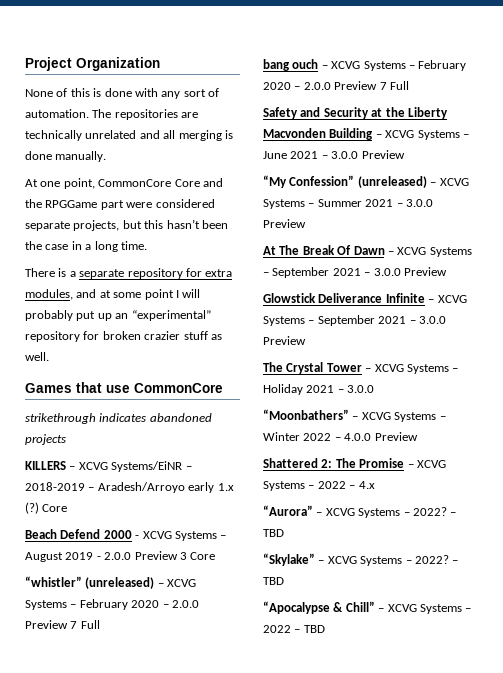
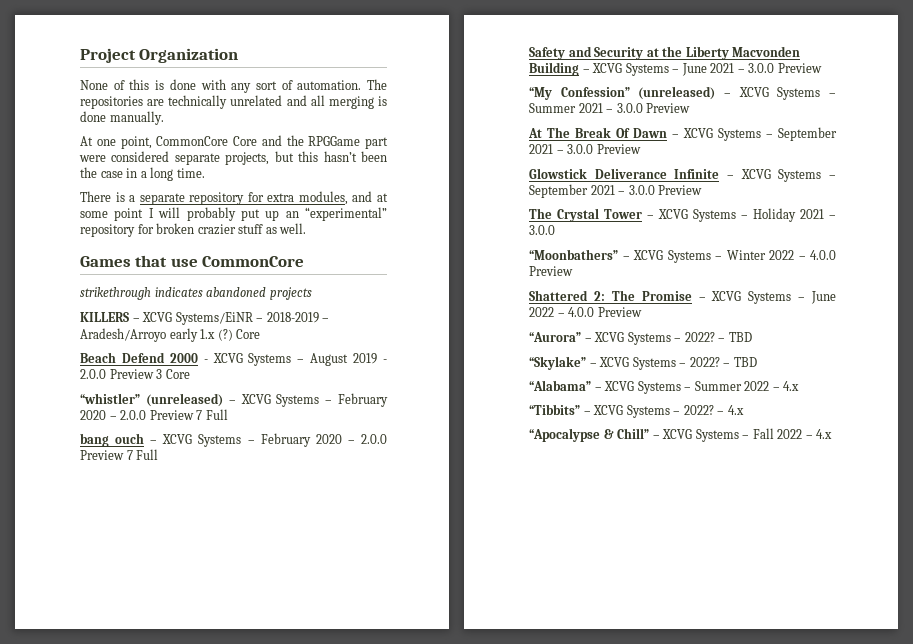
[317,481,375,489] 2022 – 4.x -> [811,291,836,304] [529,307,642,317] June 2022 – 4.0.0 Preview
(284, 581) none -> [529,380,800,394] [529,404,744,418] // “Alabama” – XCVG Systems – Summer 2022 – 4.x // “Tibbits” – XCVG Systems – 2022? – 4.x
[263,625,325,633] 2022 – TBD -> [752,428,833,439] Fall 2022 – 4.x

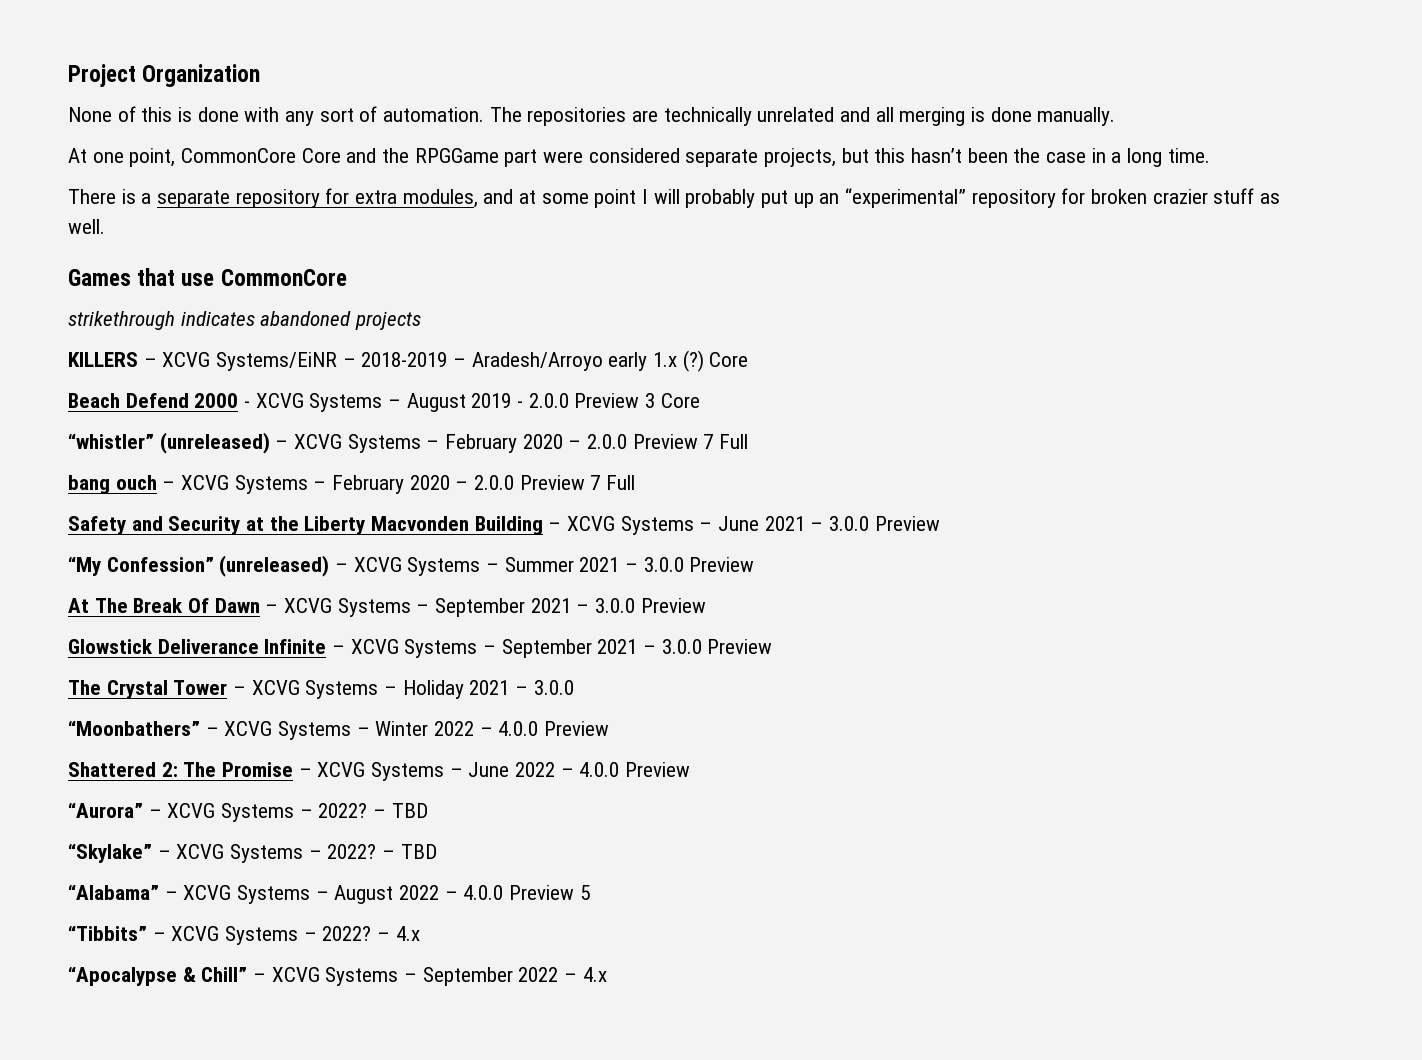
[694,381,800,391] Summer 2022 – 4.x -> [334,885,590,904] August 2022 – 4.0.0 Preview 5
[752,428,774,439] Fall -> [422,967,513,986] September

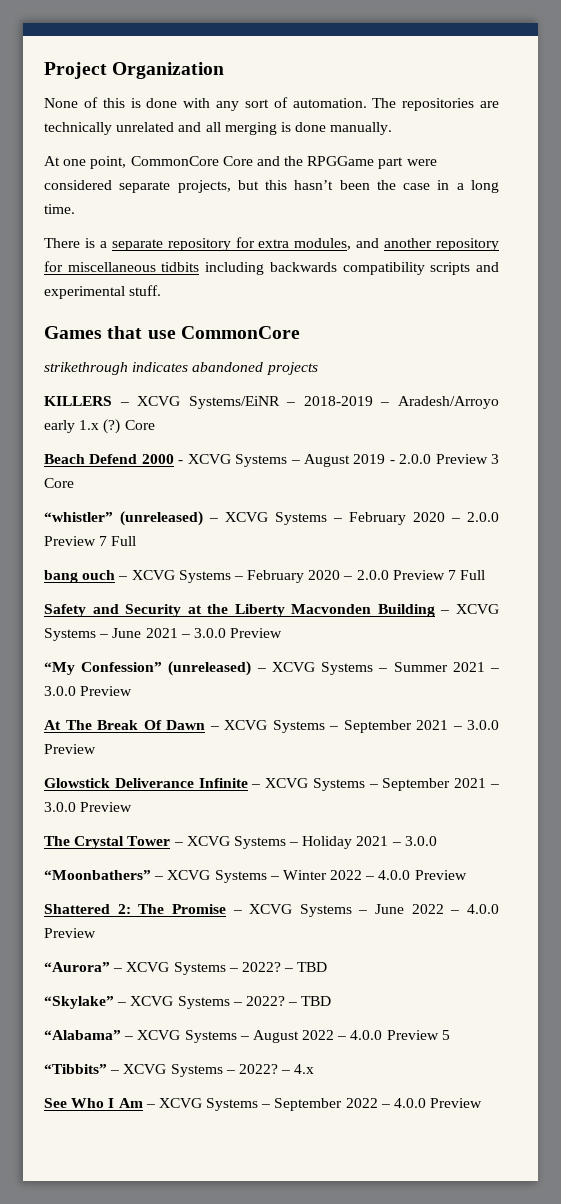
[519,188,1281,208] [68,219,105,234] at some point I will probably put up an “experimental” repository for broken crazier stuff as well. -> [384,238,499,251] [44,261,500,275] [44,285,162,299] another repository for miscellaneous tidbits including backwards compatibility scripts and experimental stuff.
[68,966,248,986] “Apocalypse & Chill” -> [44,1098,143,1108] See Who I Am
[582,967,607,982] 4.x -> [394,1098,483,1108] 4.0.0 Preview

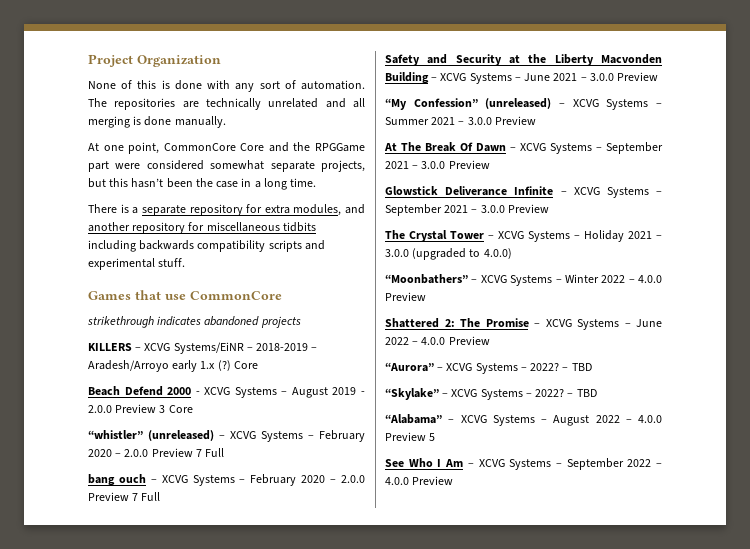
(112, 185) none -> [210,160,265,170] somewhat
(437, 841) none -> [412,248,512,260] (upgraded to 4.0.0)
[44,1064,315,1077] // “Tibbits” – XCVG Systems – 2022? – 4.x -> (436, 437) none

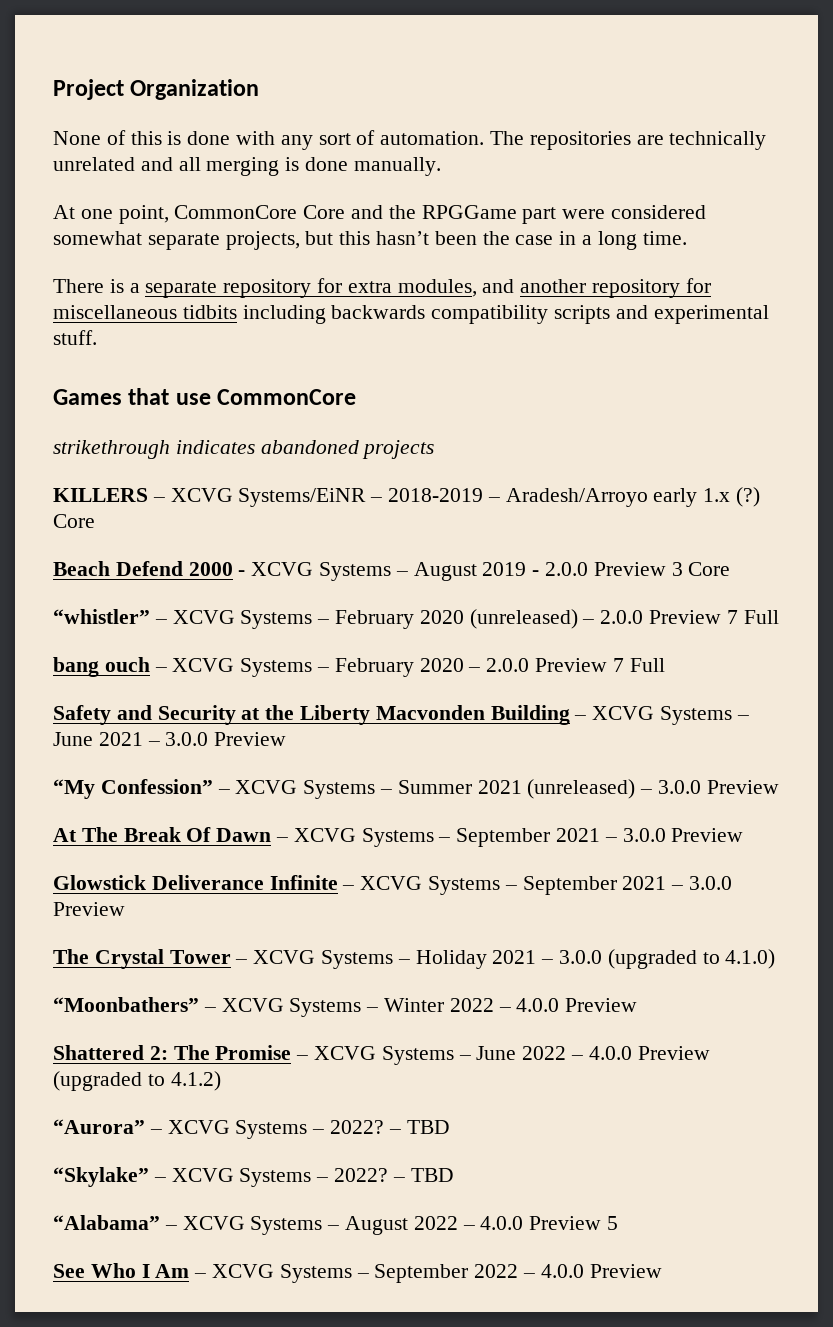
[148,430,365,442] [88,449,112,457] (unreleased) – XCVG Systems – February 2020 -> [154,609,578,629] – XCVG Systems – February 2020 (unreleased)
[485,98,552,109] (unreleased) -> (213, 786) none
(456, 121) none -> [527,779,636,799] (unreleased)
[483,248,512,259] 4.0.0) -> [725,949,776,969] 4.1.0)
(490, 340) none -> [53,1071,221,1091] (upgraded to 4.1.2)

